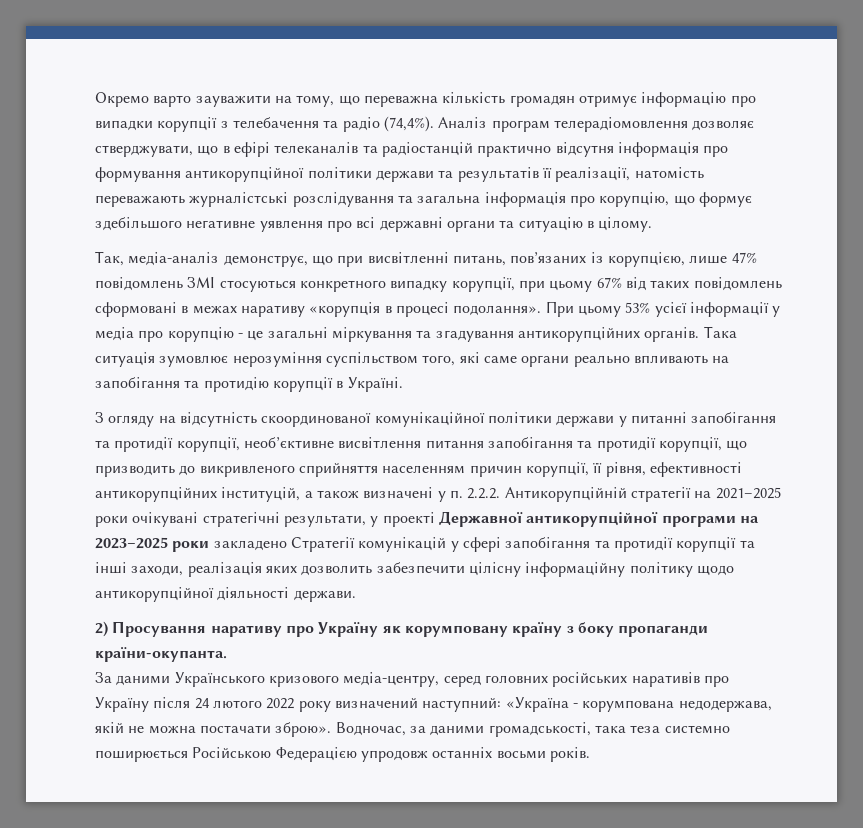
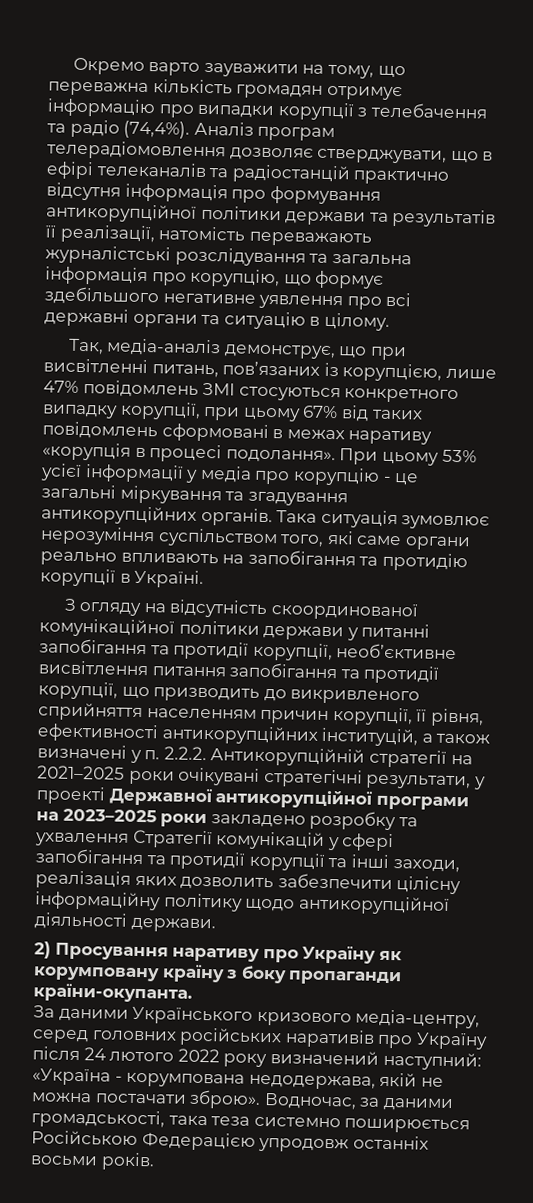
(287, 545) none -> [309,810,418,831] [35,832,129,847] розробку та ухвалення

